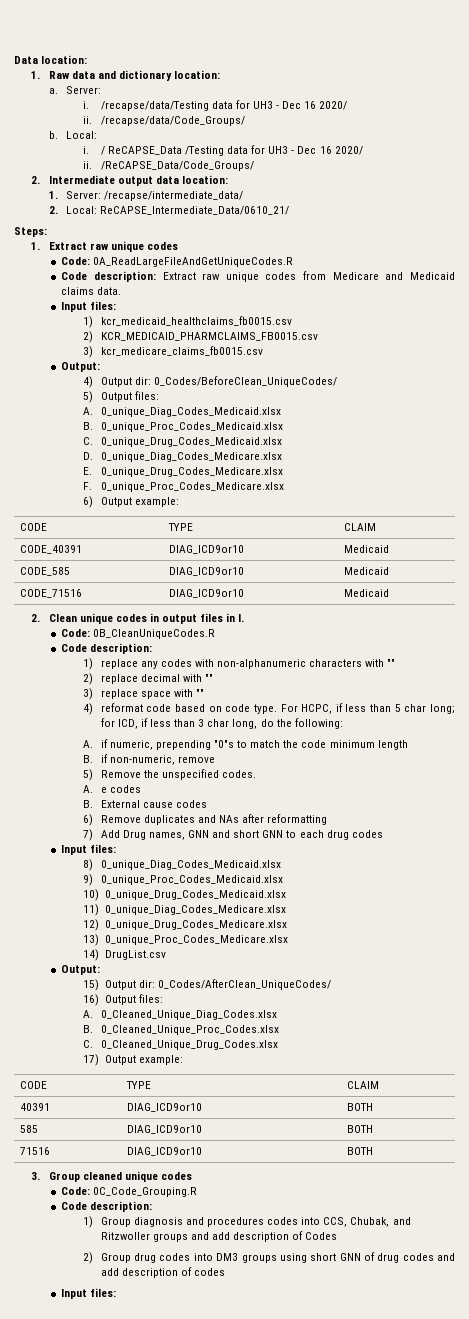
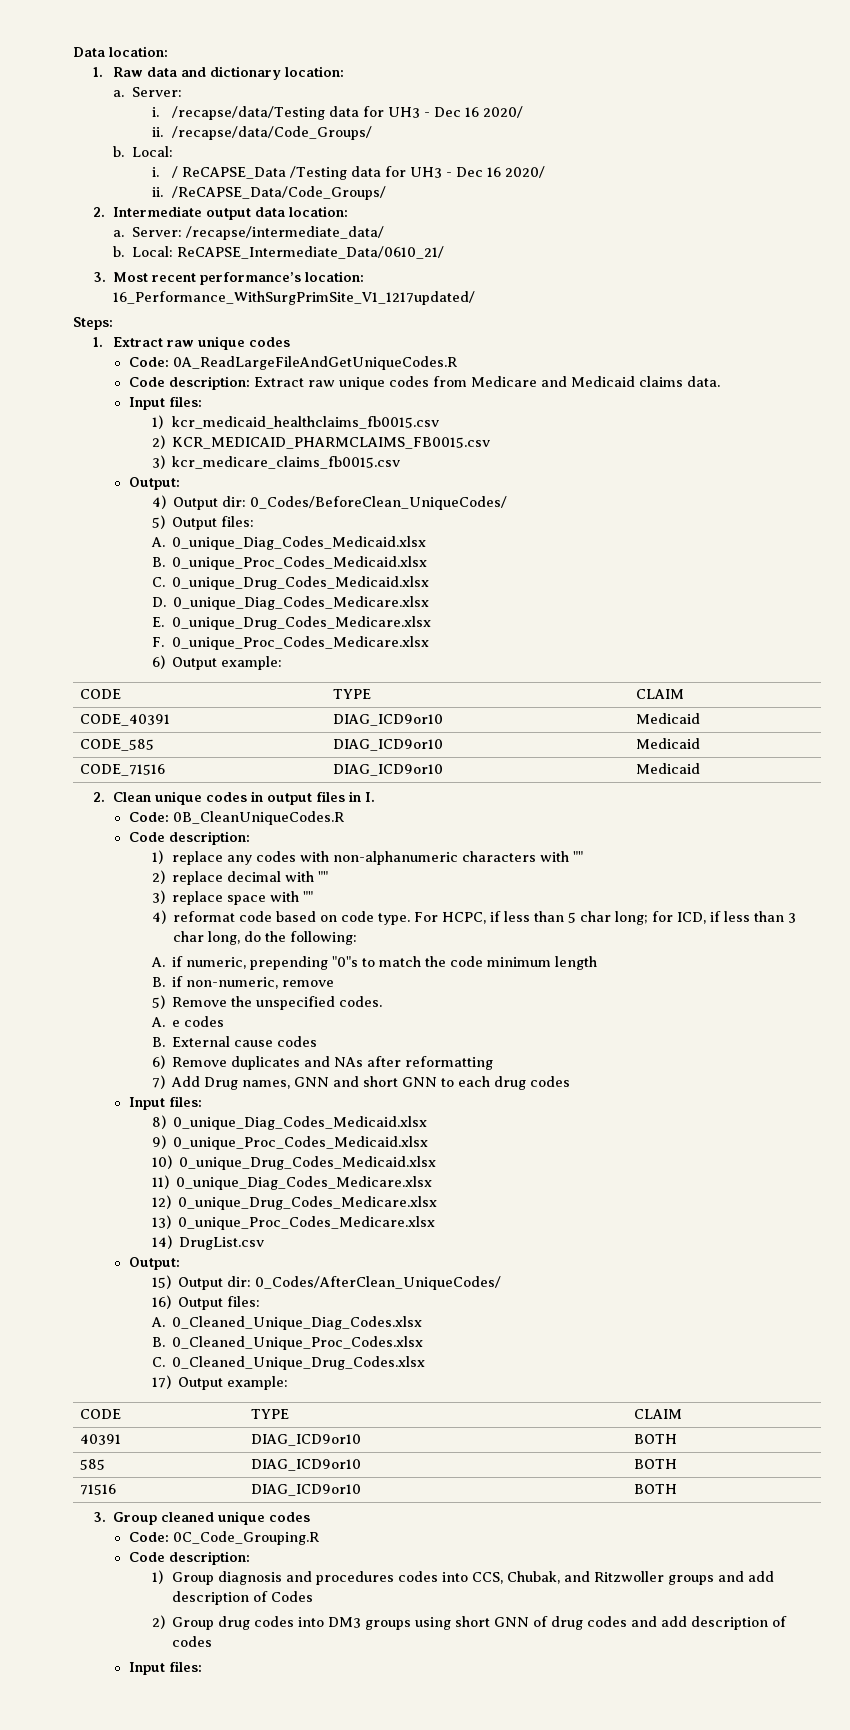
[48,191,58,199] 1. -> [112,230,124,237] a.
[48,206,58,214] 2. -> [112,246,124,257] b.
(290, 210) none -> [92,271,365,285] [112,291,475,305] // 3. Most recent performance’s location: // 16_Performance_WithSurgPrimSite_V1_1217updated/

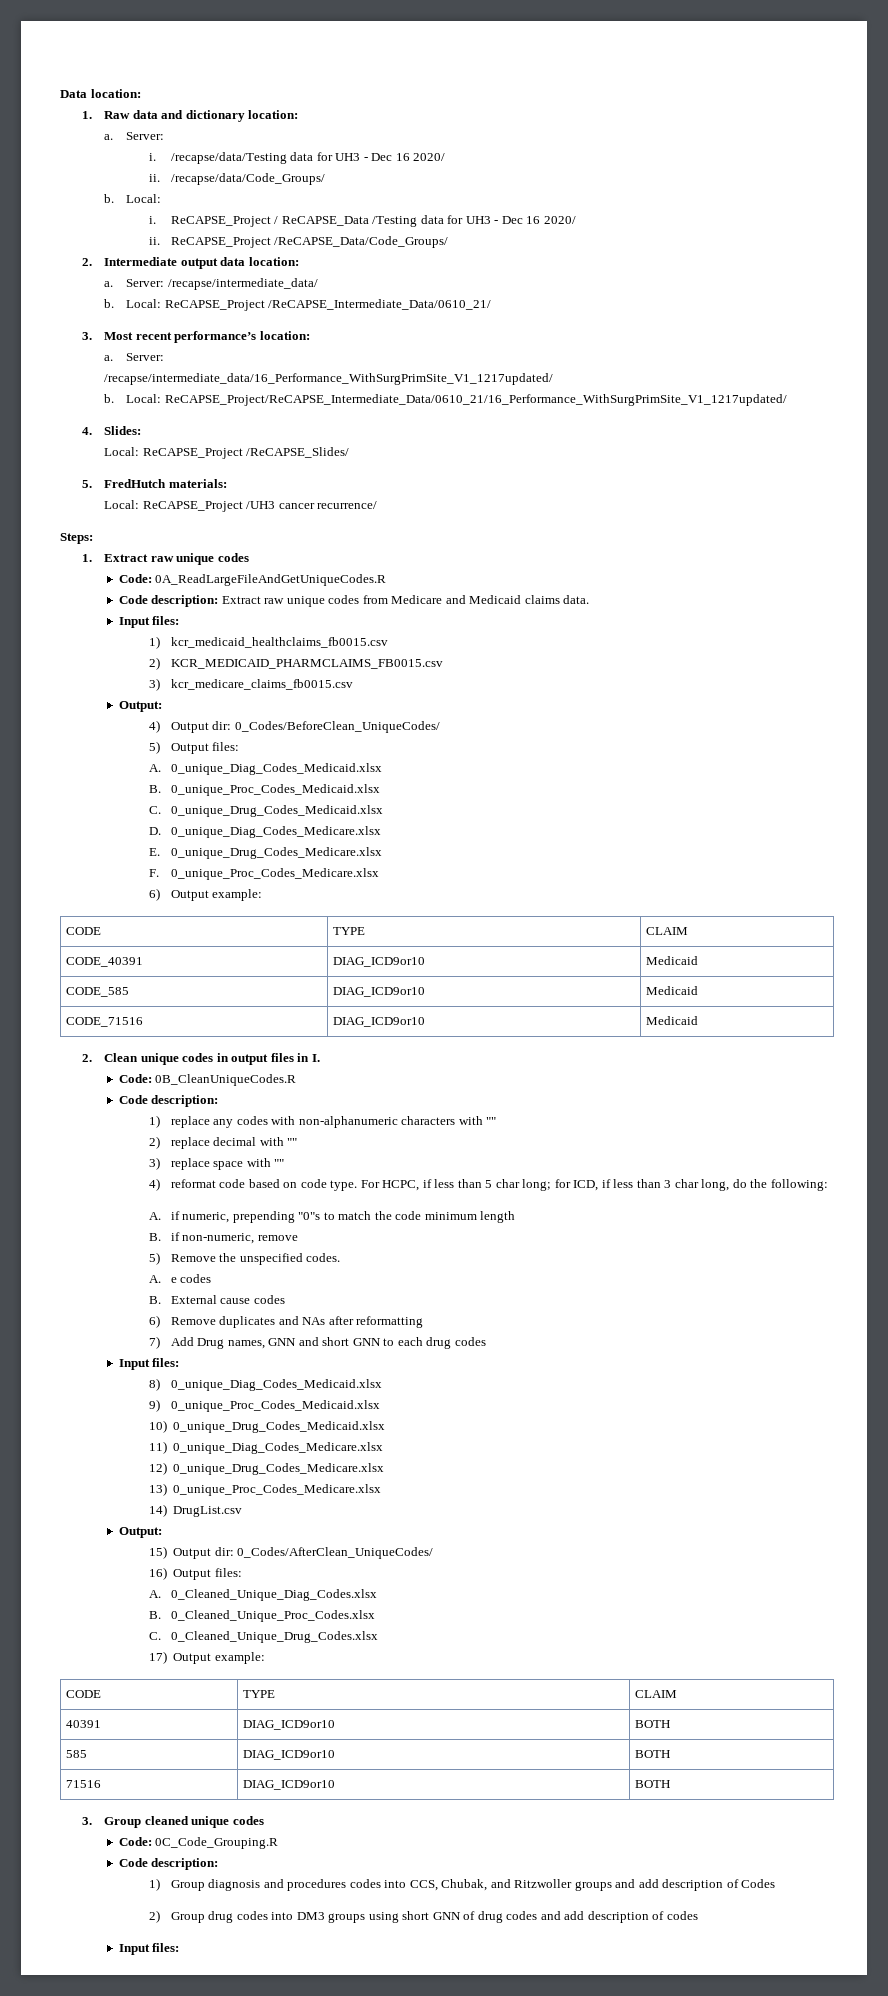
(160, 172) none -> [170,216,271,227] ReCAPSE_Project
(164, 192) none -> [170,237,271,248] ReCAPSE_Project
[177,246,445,259] ReCAPSE_Intermediate_Data/0610_21/ -> [164,299,492,311] ReCAPSE_Project /ReCAPSE_Intermediate_Data/0610_21/
[112,291,475,305] 16_Performance_WithSurgPrimSite_V1_1217updated/ -> [104,353,165,361] [104,373,554,385] [104,394,787,406] [82,426,142,435] [104,447,350,459] [82,479,227,488] [104,500,378,512] a. Server: // /recapse/intermediate_data/16_Performance_WithSurgPrimSite_V1_1217updated/ // b. Local: ReCAPSE_Project/ReCAPSE_Intermediate_Data/0610_21/16_Performance_WithSurgPrimSite_V1_1217updated/ // 4. Slides: // Local: ReCAPSE_Project /ReCAPSE_Slides/ // 5. FredHutch materials: // Local: ReCAPSE_Project /UH3 cancer recurrence/

